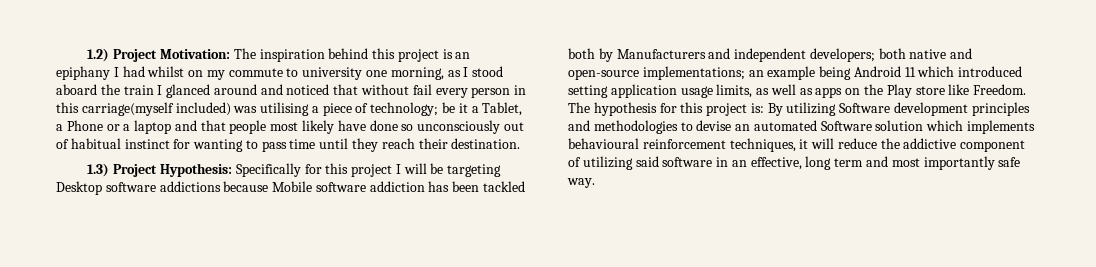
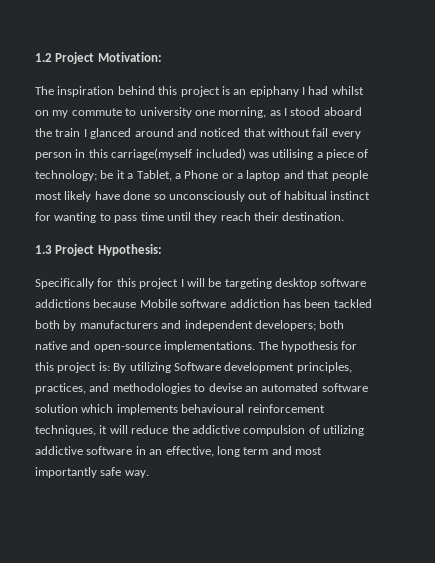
[87,48,110,62] 1.2) -> [35,53,52,62] 1.2
(230, 54) none -> (162, 57) //
[87,163,110,177] 1.3) -> [35,245,52,254] 1.3
(232, 170) none -> (162, 250) //
[56,181,102,195] Desktop -> [275,278,317,289] desktop
[616,49,706,59] Manufacturers -> [79,320,158,329] manufacturers
[642,66,1023,80] [568,84,1027,98] implementations; an example being Android 11 which introduced setting application usage limits, as well as apps on the Play store like Freedom. -> [164,341,256,352] implementations.
[971,102,1030,116] principles -> [296,362,352,373] [35,383,86,394] principles, practices,
[820,121,872,131] Software -> [321,383,368,392] software
[960,140,1026,152] component -> [243,425,306,436] compulsion
[635,156,659,167] said -> [35,446,83,455] addictive

